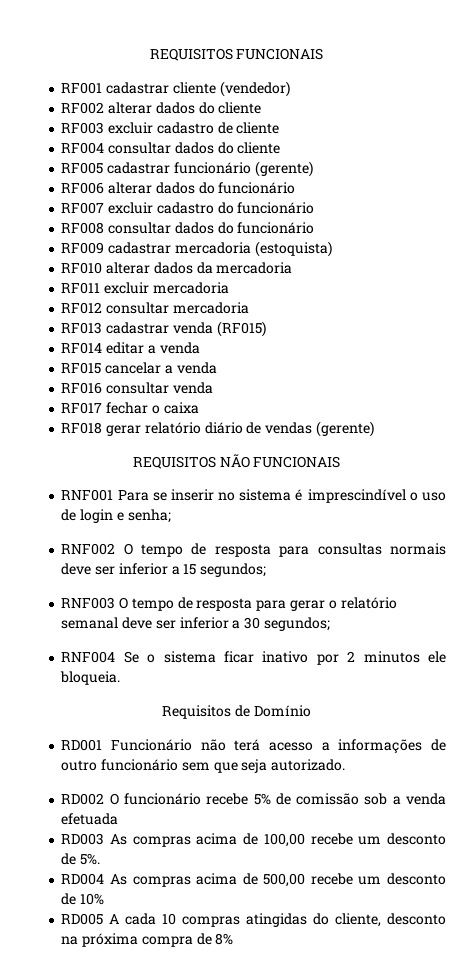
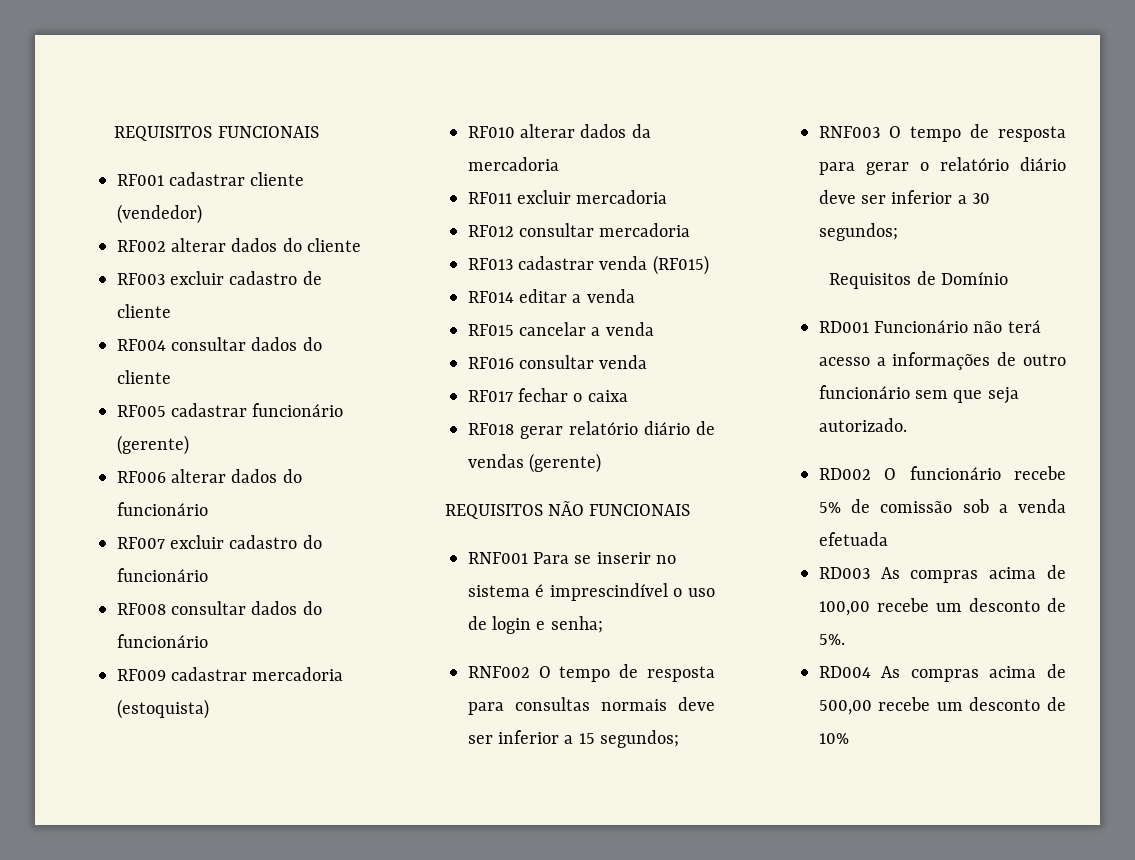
[61,617,119,629] semanal -> [1020,157,1066,171] diário
[61,651,446,665] [60,671,121,685] // RNF004 Se o sistema ficar inativo por 2 minutos ele bloqueia. -> (898, 232) none
[61,913,446,927] [61,933,234,947] // RD005 A cada 10 compras atingidas do cliente, desconto na próxima compra de 8% -> (849, 738) none

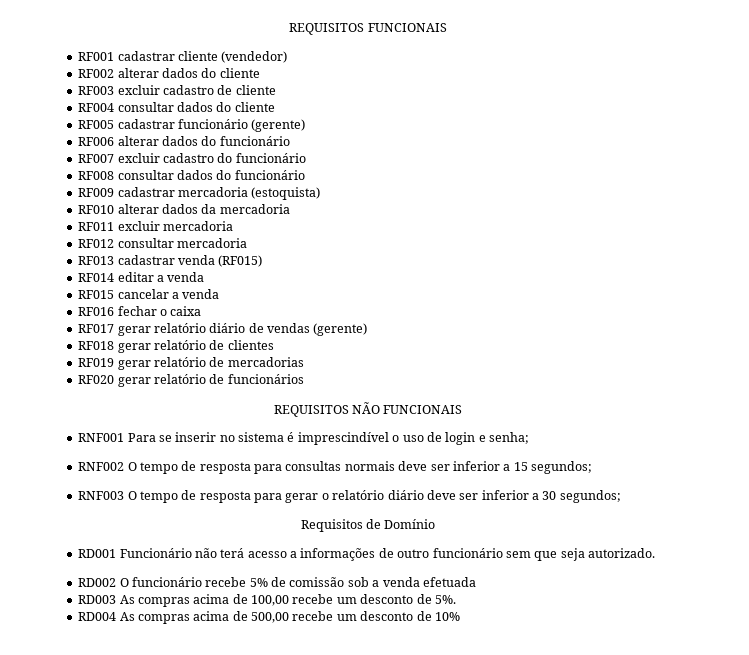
[519,355,648,369] [467,390,513,402] consultar venda // RF017 -> (115, 311) none
[467,423,514,435] RF018 -> [78,324,115,333] RF017
(602, 463) none -> [78,340,274,353] [78,357,304,370] [78,374,304,387] // RF018 gerar relatório de clientes // RF019 gerar relatório de mercadorias // RF020 gerar relatório de funcionários

